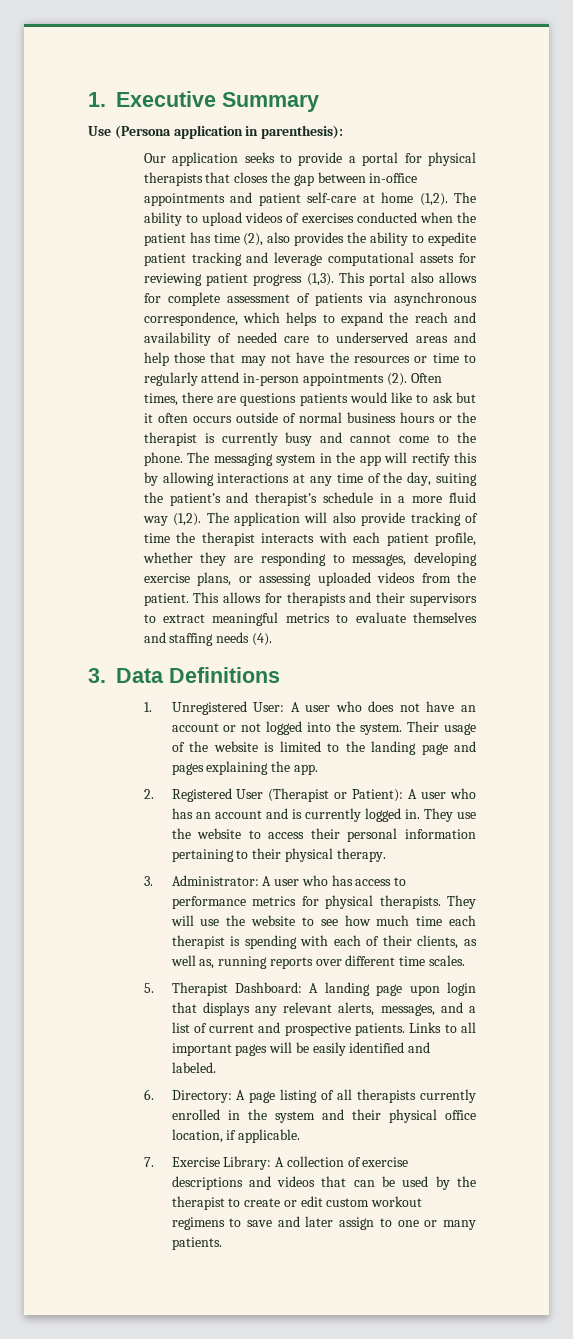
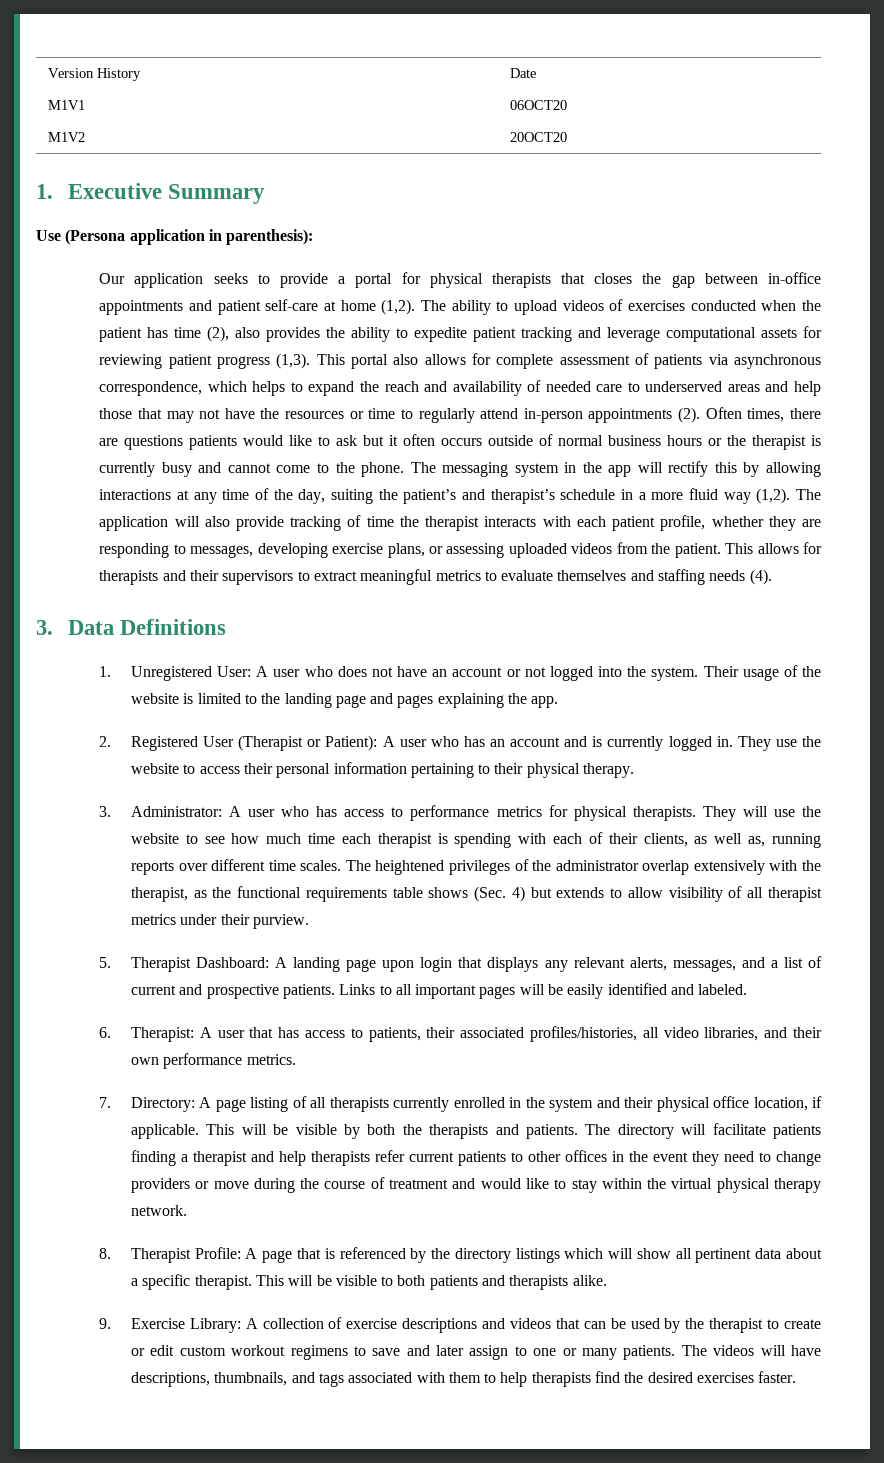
(88, 99) none -> [47,68,141,81] [509,68,536,78] [47,100,85,110] [509,100,567,110] [47,132,85,142] [509,132,567,142] Version History | Date // M1V1 | 06OCT20 // M1V2 | 20OCT20 //
(466, 960) none -> [345,859,821,875] [130,886,822,902] [130,914,309,929] The heightened privileges of the administrator overlap extensively with the therapist, as the functional requirements table shows (Sec. 4) but extends to allow visibility of all therapist metrics under their purview.
(154, 1094) none -> [130,1026,822,1042] [130,1053,296,1069] [99,1097,112,1108] Therapist: A user that has access to patients, their associated profiles/histories, all video libraries, and their own performance metrics. // 7.
[143,1157,154,1167] // 7. -> [206,1123,822,1139] [130,1150,821,1166] [130,1177,821,1193] [130,1205,187,1216] [99,1247,822,1263] [130,1274,607,1290] [99,1318,112,1329] This will be visible by both the therapists and patients. The directory will facilitate patients finding a therapist and help therapists refer current patients to other offices in the event they need to change providers or move during the course of treatment and would like to stay within the virtual physical therapy network. // 8. Therapist Profile: A page that is referenced by the directory listings which will show all pertinent data about a specific therapist. This will be visible to both patients and therapists alike. // 9.
(222, 1243) none -> [681,1345,822,1356] [130,1371,797,1387] The videos will have descriptions, thumbnails, and tags associated with them to help therapists find the desired exercises faster.

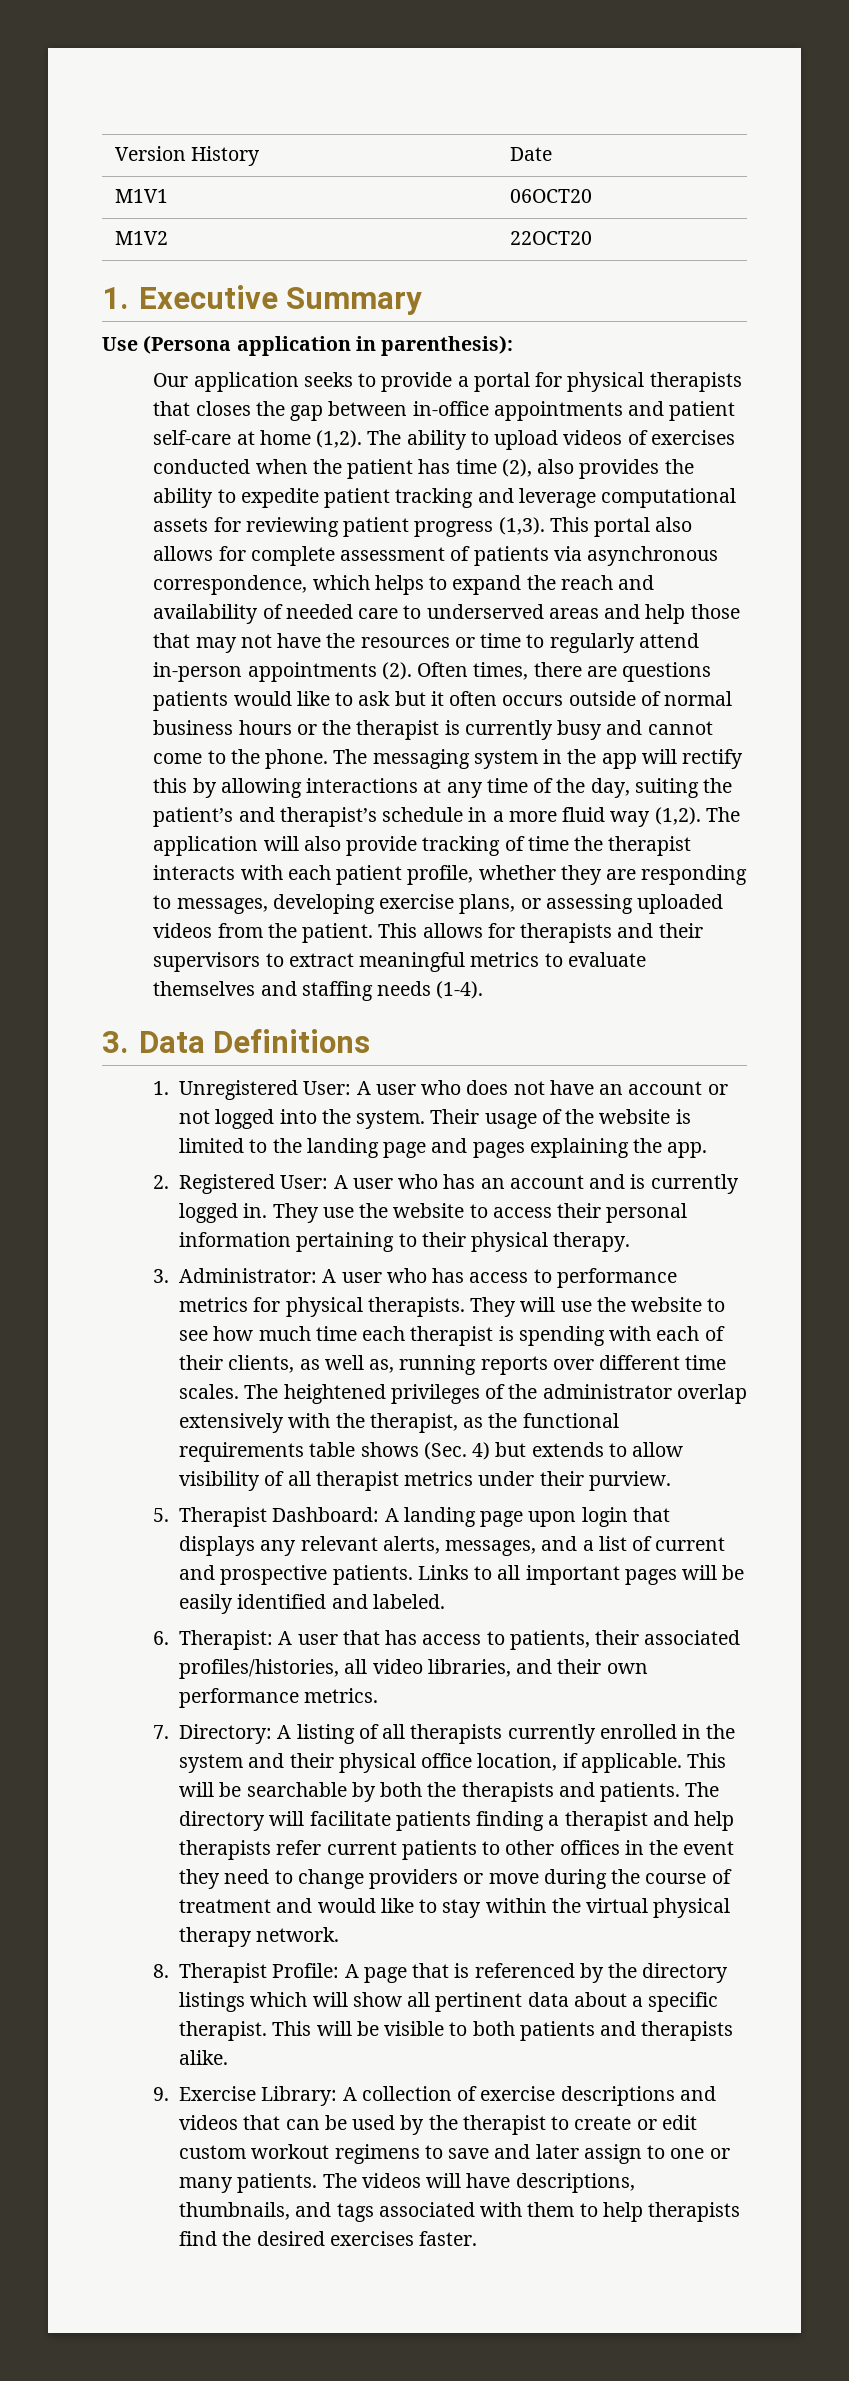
[509,132,567,142] 20OCT20 -> [509,231,592,245] 22OCT20
[749,569,772,585] (4). -> [436,981,484,999] (1-4).
[203,735,378,751] User (Therapist or Patient): -> [280,1175,329,1189] User:
[215,1099,246,1112] page -> (292, 1732) none
[295,1124,337,1135] visible -> [246,1782,347,1797] searchable

